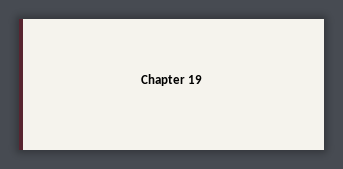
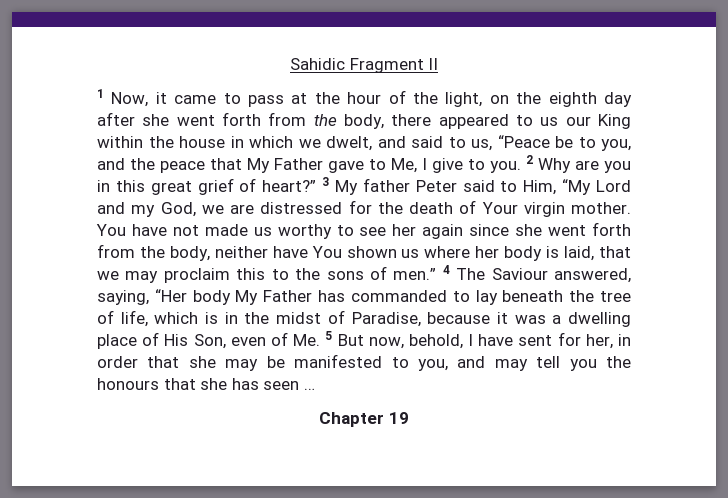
(140, 80) none -> [289,58,439,73] [97,89,632,107] [97,112,631,129] [97,135,631,151] [97,155,631,173] [97,177,631,195] [97,200,631,217] [96,222,631,239] [97,244,631,261] [97,265,631,283] [97,289,631,305] [97,310,631,327] [97,331,631,349] [97,354,631,371] [97,378,315,390] Sahidic Fragment II // 1 Now, it came to pass at the hour of the light, on the eighth day after she went forth from the body, there appeared to us our King within the house in which we dwelt, and said to us, “Peace be to you, and the peace that My Father gave to Me, I give to you. 2 Why are you in this great grief of heart?” 3 My father Peter said to Him, “My Lord and my God, we are distressed for the death of Your virgin mother. You have not made us worthy to see her again since she went forth from the body, neither have You shown us where her body is laid, that we may proclaim this to the sons of men.” 4 The Saviour answered, saying, “Her body My Father has commanded to lay beneath the tree of life, which is in the midst of Paradise, because it was a dwelling place of His Son, even of Me. 5 But now, behold, I have sent for her, in order that she may be manifested to you, and may tell you the honours that she has seen … //

